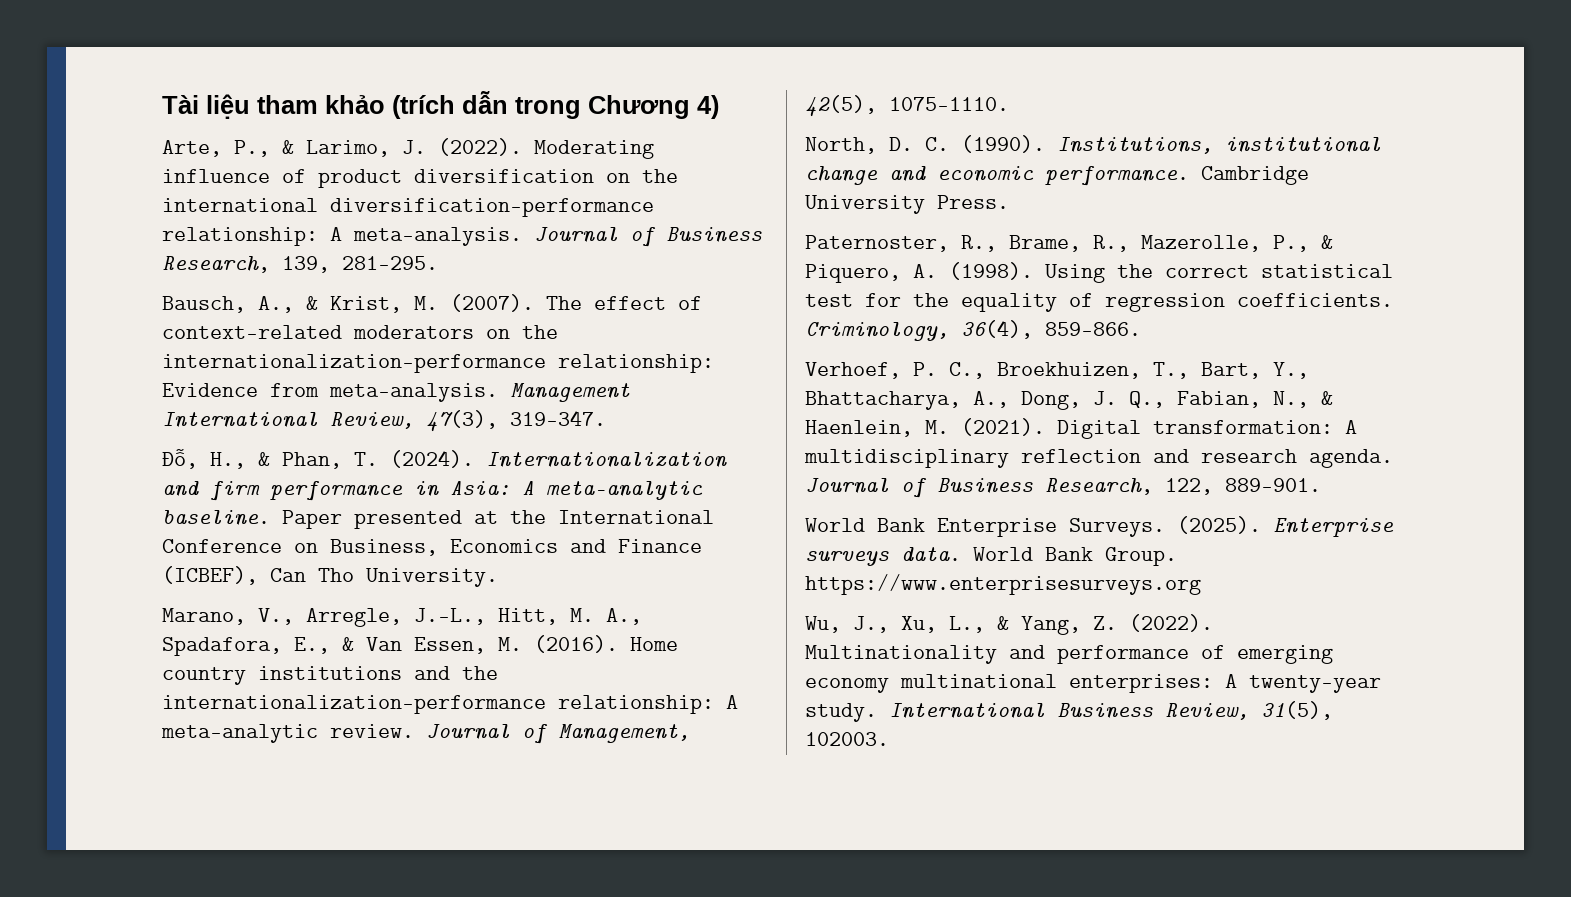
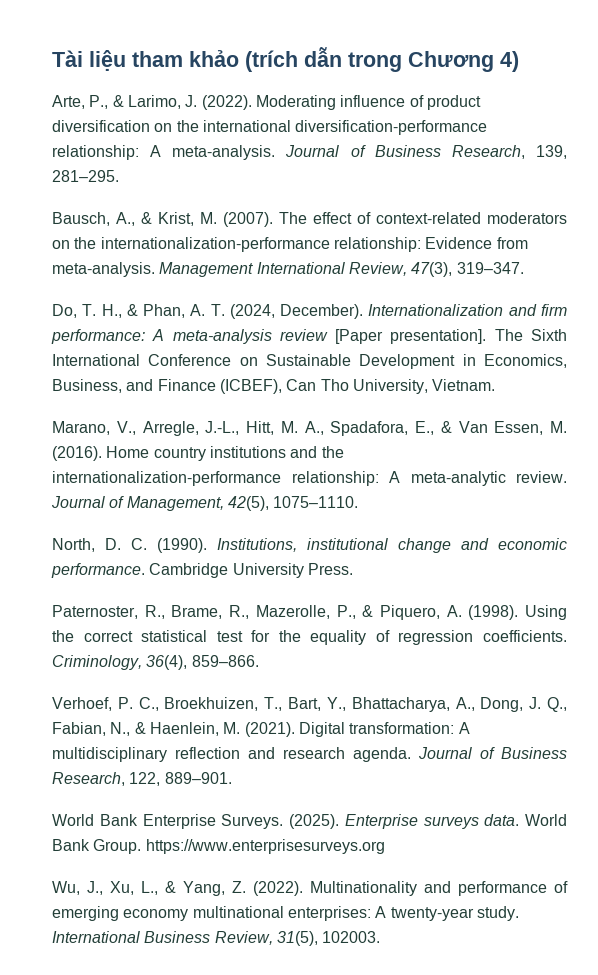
[162,449,198,469] Đỗ, -> [52,304,97,318] Do, T.
[354,450,727,468] [162,481,703,501] [162,510,714,529] [162,539,558,556] T. (2024). Internationalization and firm performance in Asia: A meta-analytic baseline. Paper presented at the International Conference on Business, Economics -> [190,304,567,319] [51,329,567,344] [52,354,567,369] [52,379,122,393] A. T. (2024, December). Internationalization and firm performance: A meta-analysis review [Paper presentation]. The Sixth International Conference on Sustainable Development in Economics, Business,
[366,568,498,587] University. -> [352,379,496,394] University, Vietnam.

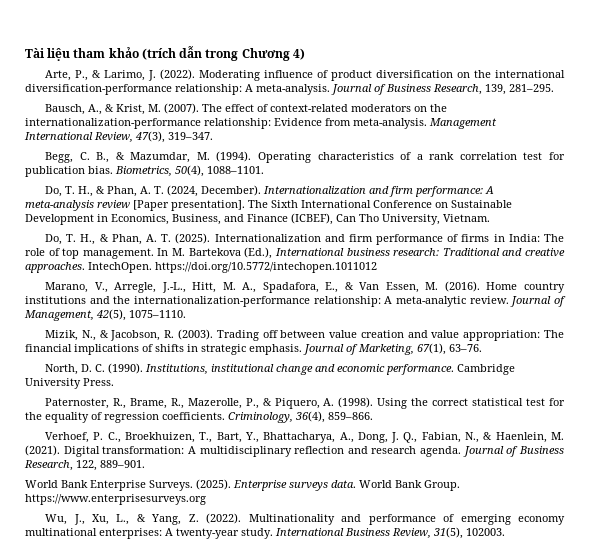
(524, 268) none -> [45,151,565,163] [25,165,264,177] // Begg, C. B., & Mazumdar, M. (1994). Operating characteristics of a rank correlation test for publication bias. Biometrics, 50(4), 1088–1101.
(496, 385) none -> [45,233,564,245] [25,247,566,259] [25,262,377,273] // Do, T. H., & Phan, A. T. (2025). Internationalization and firm performance of firms in India: The role of top management. In M. Bartekova (Ed.), International business research: Traditional and creative approaches. IntechOpen. https://doi.org/10.5772/intechopen.1011012
(359, 502) none -> [45,329,564,341] [25,343,482,355] // Mizik, N., & Jacobson, R. (2003). Trading off between value creation and value appropriation: The financial implications of shifts in strategic emphasis. Journal of Marketing, 67(1), 63–76.

